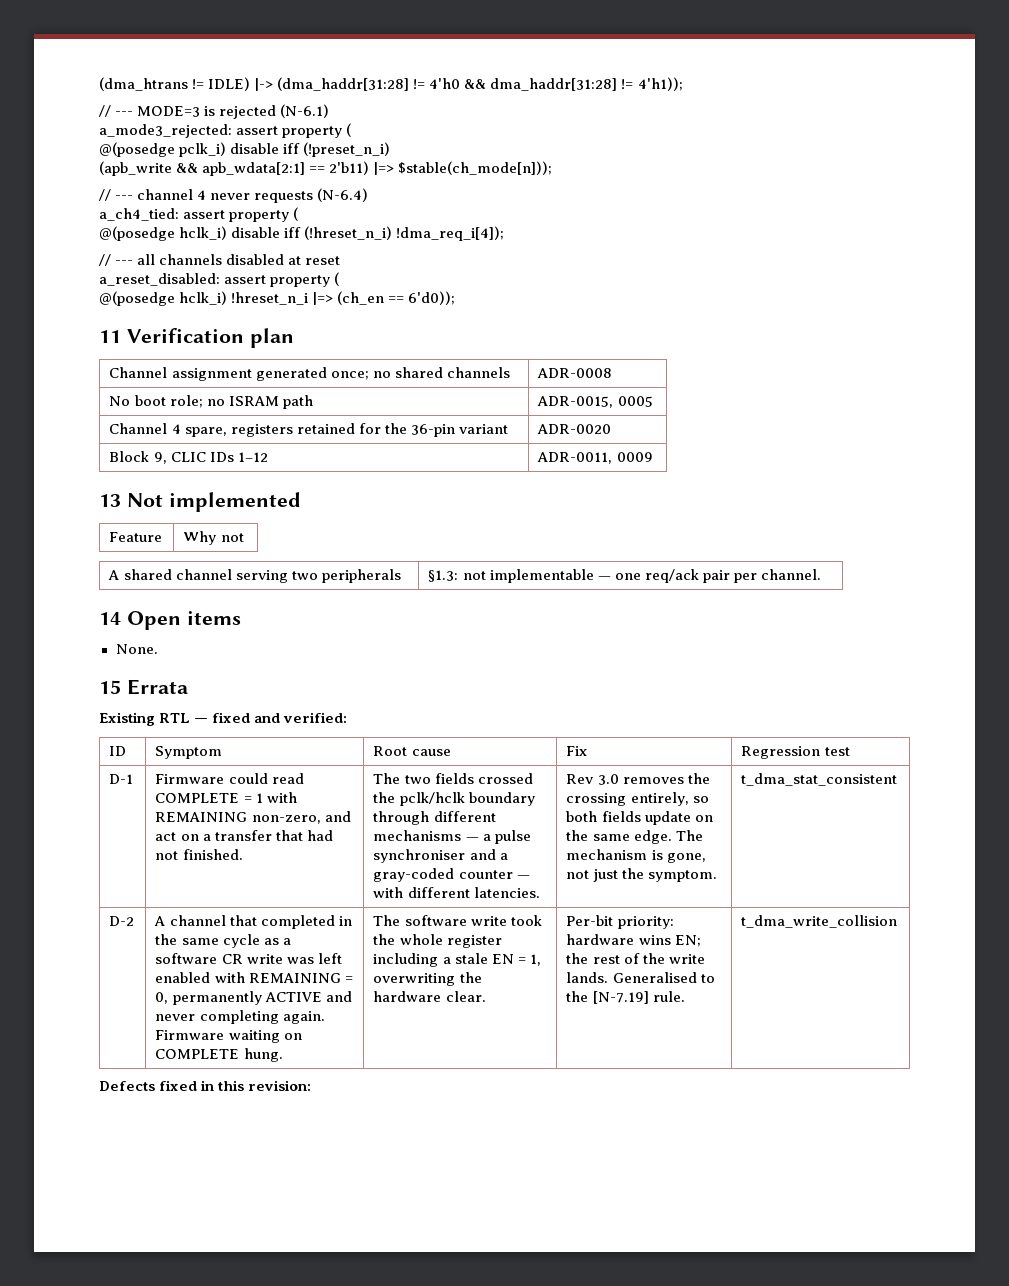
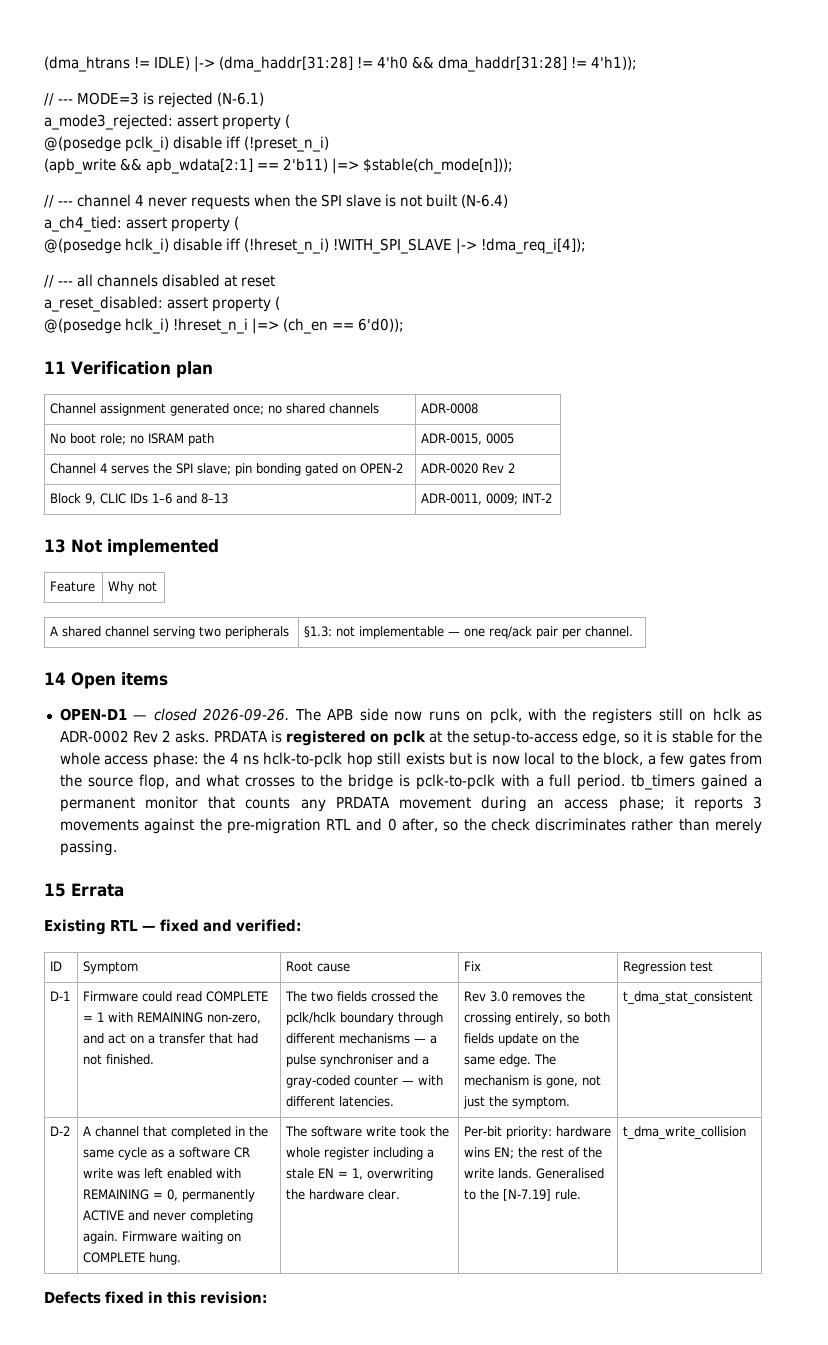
(314, 197) none -> [254,194,457,207] when the SPI slave is not built
(393, 233) none -> [333,238,477,254] !WITH_SPI_SLAVE |->
[184,423,508,437] spare, registers retained for the 36-pin variant -> [111,463,404,476] serves the SPI slave; pin bonding gated on OPEN-2
(612, 429) none -> [482,463,516,474] Rev 2
[237,452,268,462] 1–12 -> [152,493,229,504] 1–6 and 8–13
[616,452,653,462] 0009 -> [486,493,553,505] 0009; INT-2
[115,644,158,654] None. -> [59,708,763,724] [59,730,763,746] [59,752,762,768] [59,774,762,790] [59,796,762,812] [59,818,762,834] [59,840,117,856] OPEN-D1 — closed 2026-09-26. The APB side now runs on pclk, with the registers still on hclk as ADR-0002 Rev 2 asks. PRDATA is registered on pclk at the setup-to-access edge, so it is stable for the whole access phase: the 4 ns hclk-to-pclk hop still exists but is now local to the block, a few gates from the source flop, and what crosses to the bridge is pclk-to-pclk with a full period. tb_timers gained a permanent monitor that counts any PRDATA movement during an access phase; it reports 3 movements against the pre-migration RTL and 0 after, so the check discriminates rather than merely passing.

